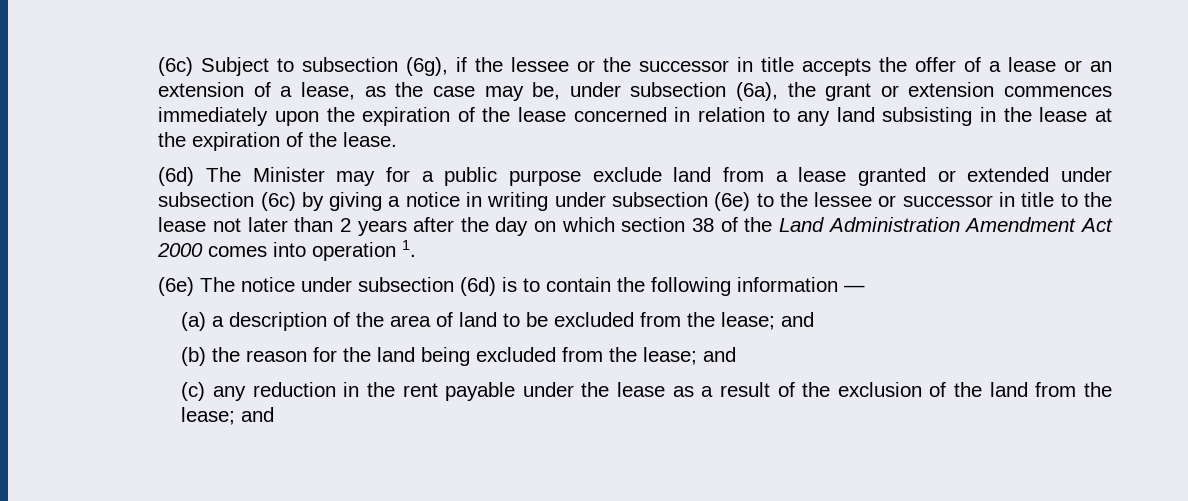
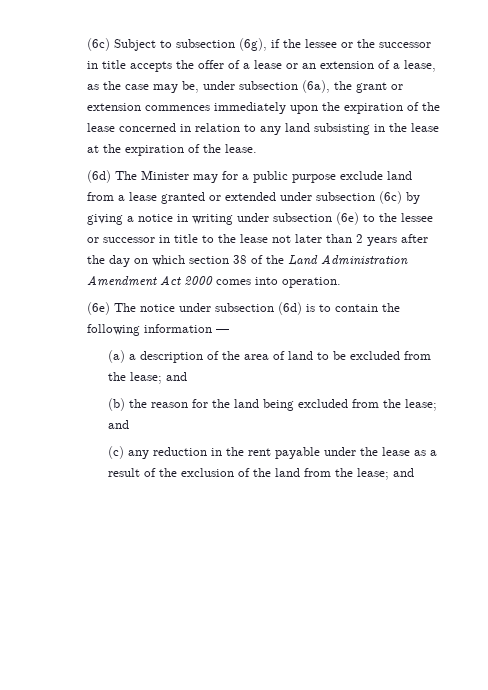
[312,240,417,261] operation 1. -> [282,277,342,288] operation.

